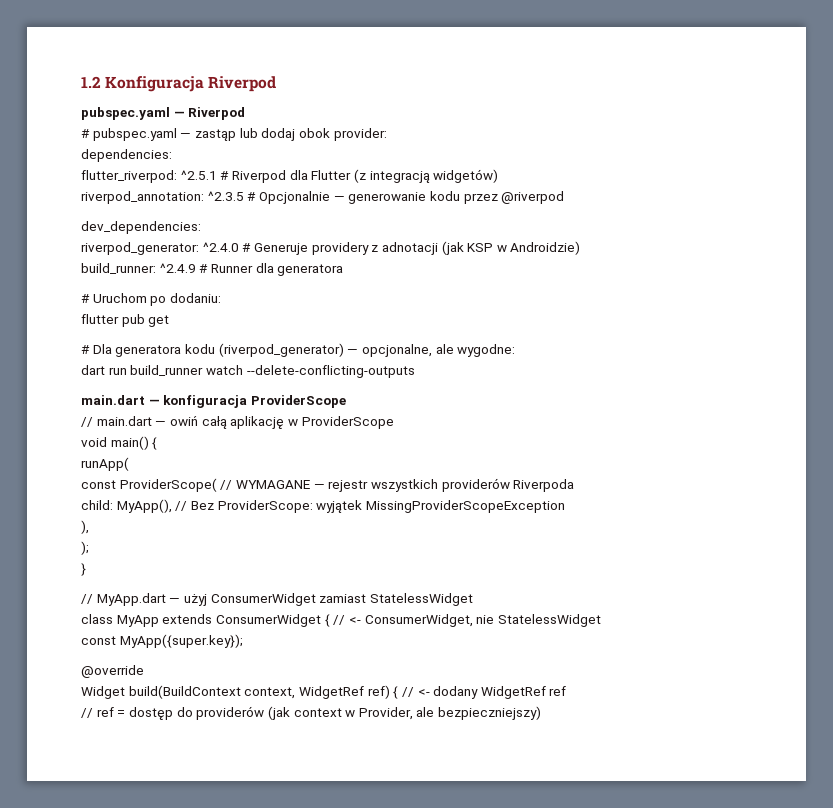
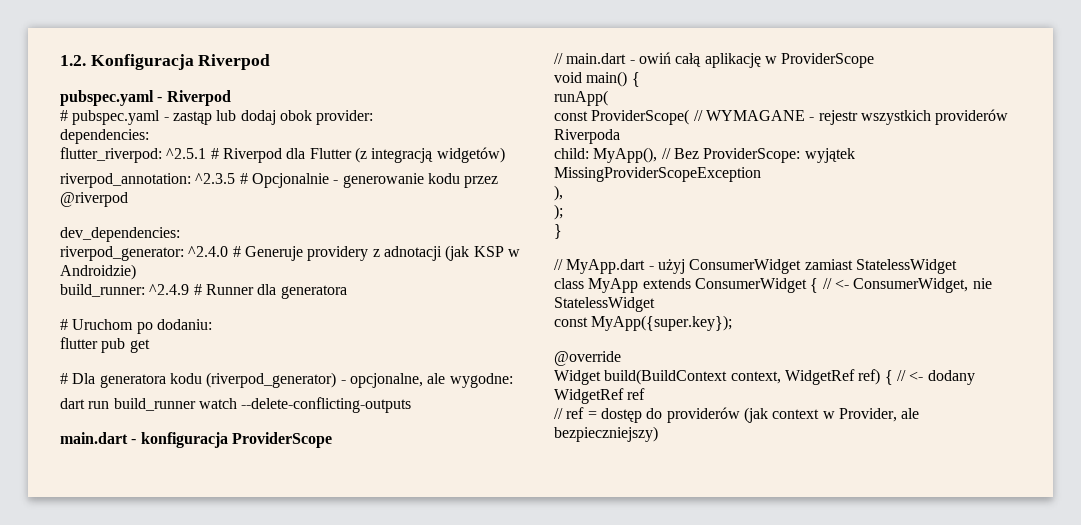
[81,76,101,88] 1.2 -> [60,55,86,66] 1.2.
[173,111,185,117] — -> [157,97,163,102] -
[180,133,192,138] — -> [163,117,169,121] -
[333,196,345,201] — -> [333,180,339,184] -
[347,349,359,354] — -> [340,380,346,384] -
[148,399,160,405] — -> [131,439,137,444] -
[155,421,167,426] — -> [629,60,635,64] -
[313,484,325,489] — -> [809,117,815,121] -
[169,598,181,603] — -> [648,266,654,270] -

